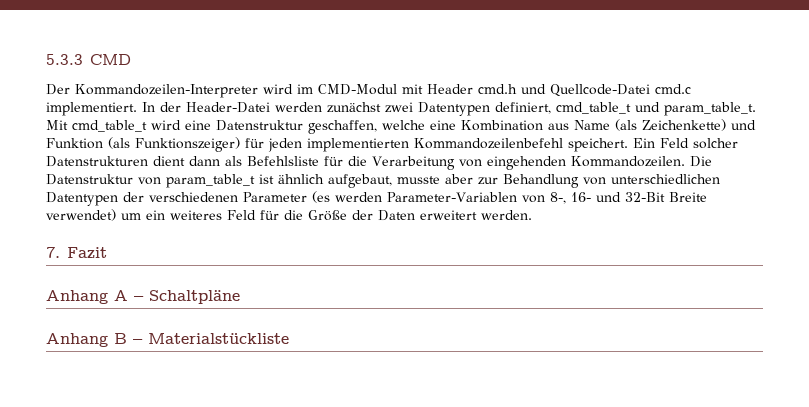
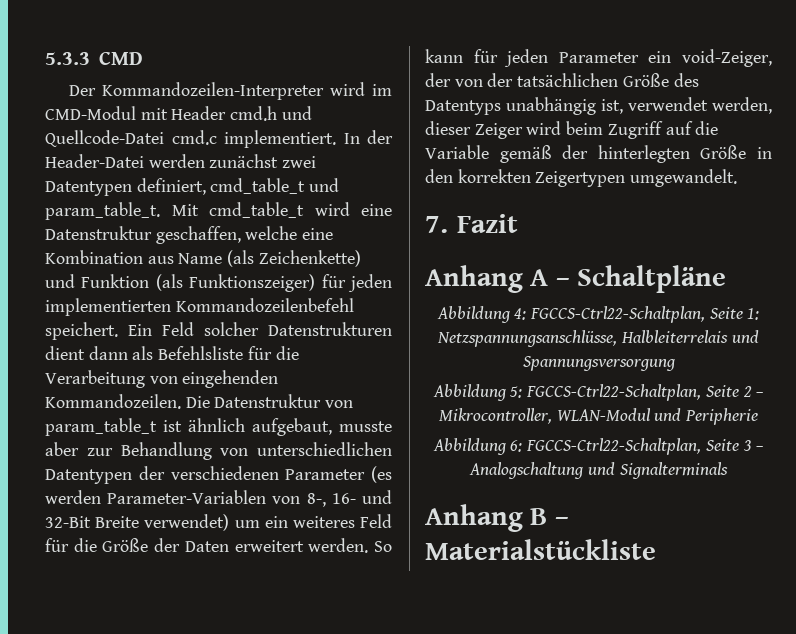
(532, 215) none -> [374,541,393,552] [425,49,772,67] [425,73,699,87] [425,97,772,115] [425,121,719,139] [425,145,772,163] [425,169,738,187] So kann für jeden Parameter ein void-Zeiger, der von der tatsächlichen Größe des Datentyps unabhängig ist, verwendet werden, dieser Zeiger wird beim Zugriff auf die Variable gemäß der hinterlegten Größe in den korrekten Zeigertypen umgewandelt.
(240, 297) none -> [436,306,760,323] [437,330,759,347] [522,356,675,371] [432,384,764,401] [438,408,759,425] [432,438,764,455] [469,462,728,479] // Abbildung 4: FGCCS-Ctrl22-Schaltplan, Seite 1: Netzspannungsanschlüsse, Halbleiterrelais und Spannungsversorgung // Abbildung 5: FGCCS-Ctrl22-Schaltplan, Seite 2 – Mikrocontroller, WLAN-Modul und Peripherie // Abbildung 6: FGCCS-Ctrl22-Schaltplan, Seite 3 – Analogschaltung und Signalterminals

